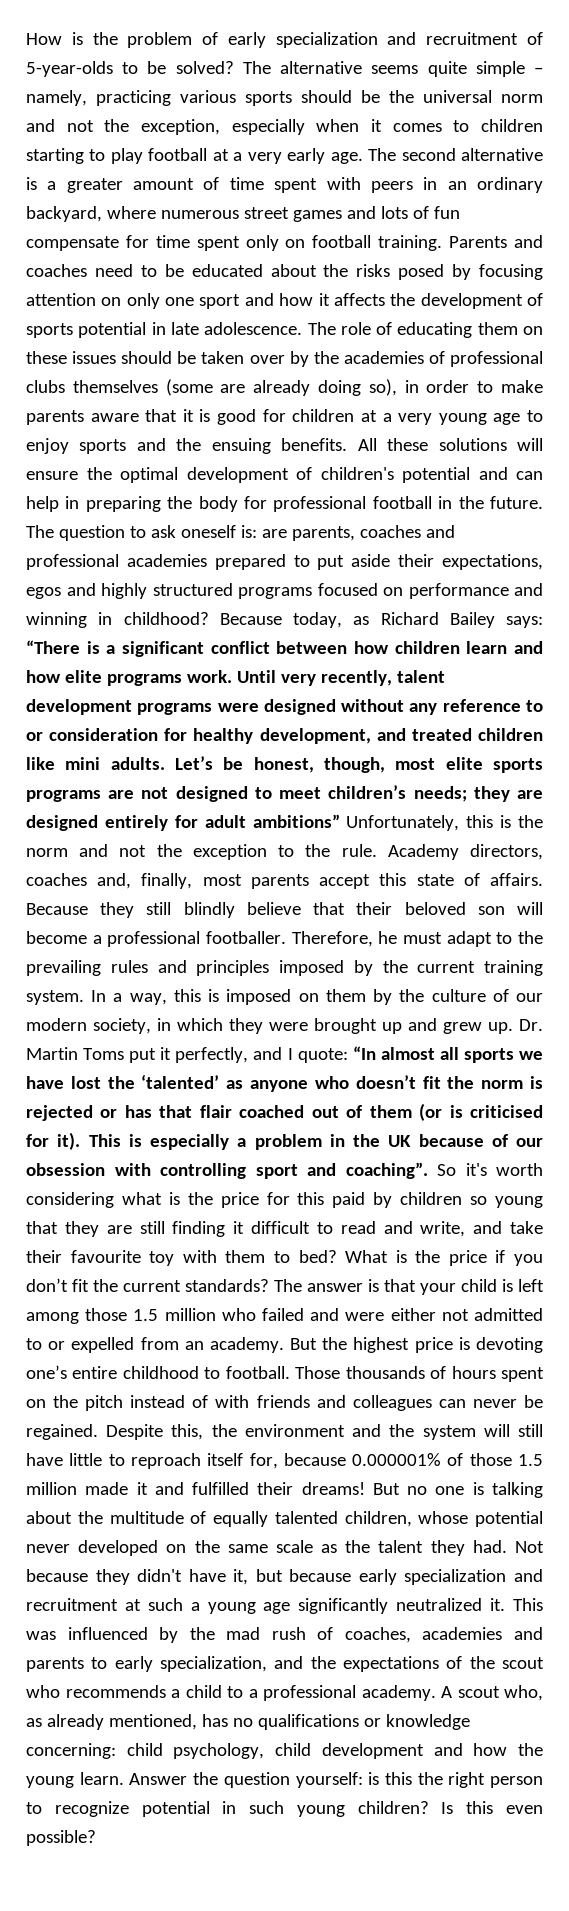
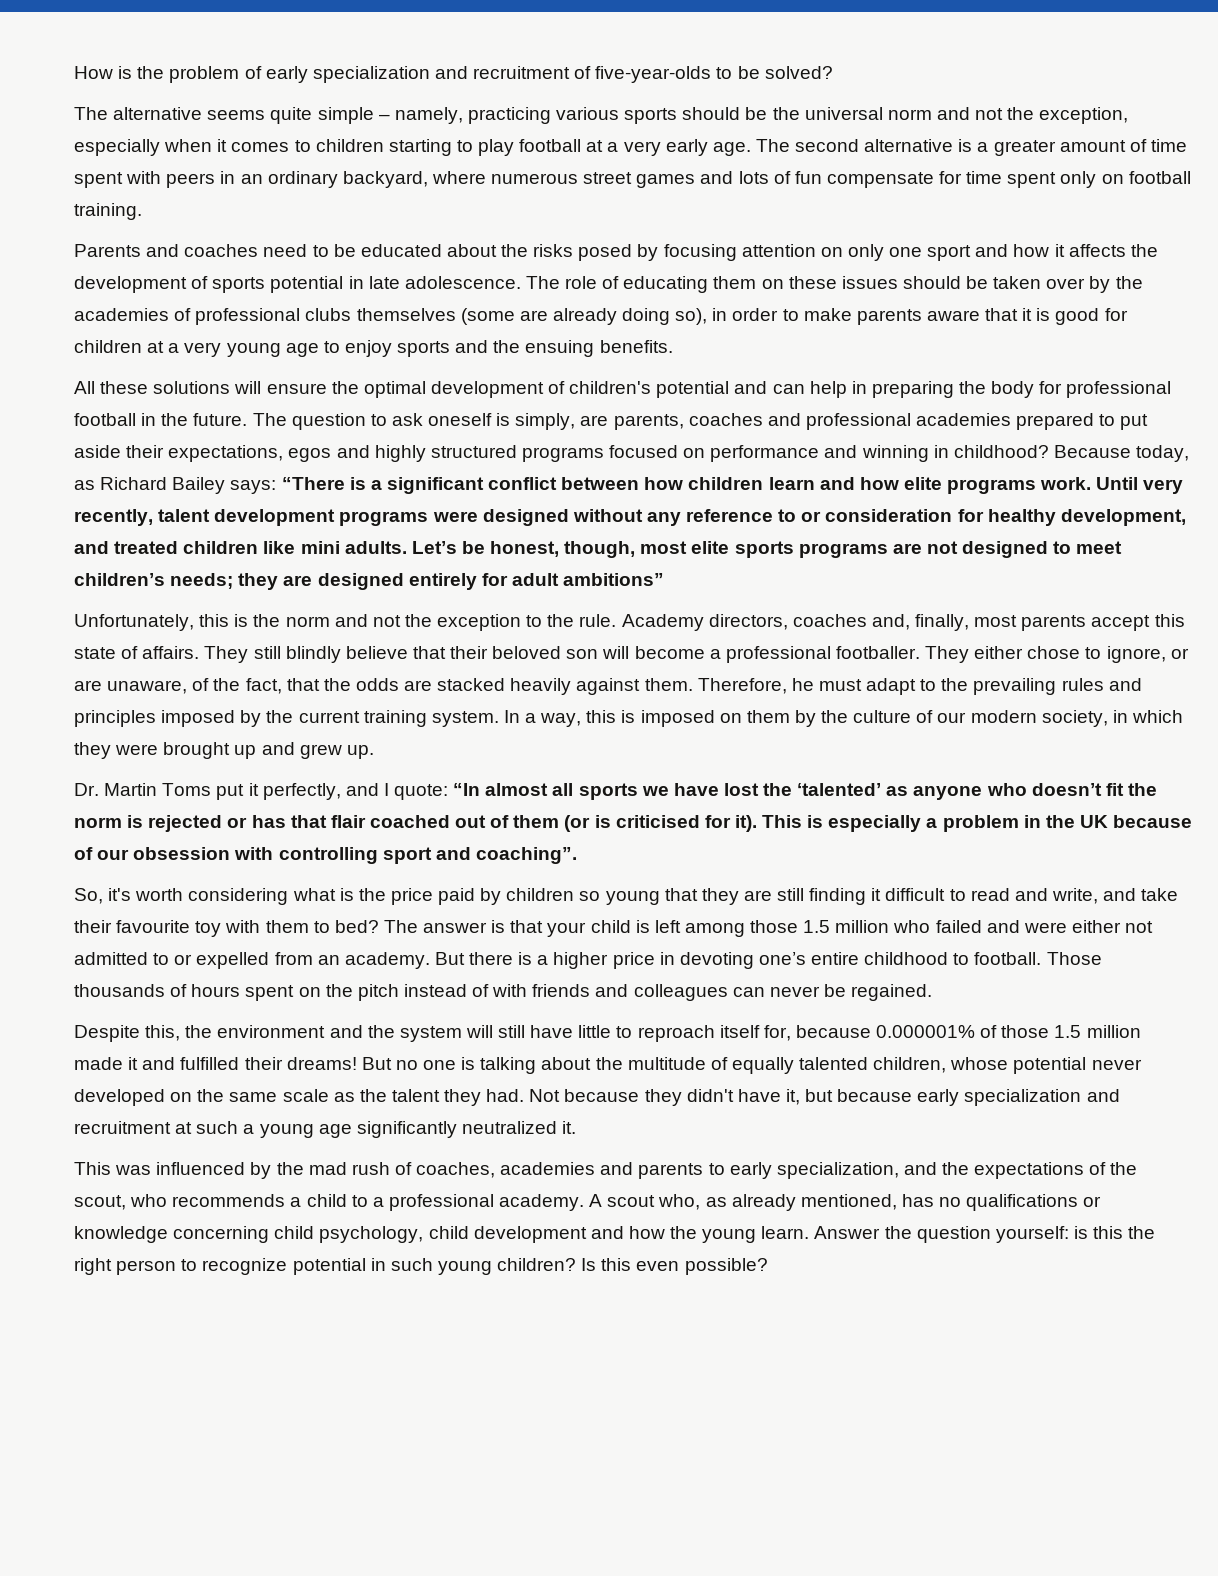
[26,61,113,77] 5-year-olds -> [595,66,712,83] five-year-olds
(234, 67) none -> (833, 72) //
(443, 243) none -> (142, 211) //
(348, 444) none -> (673, 346) //
[240,525,257,538] is: -> [496,413,576,430] is simply,
(340, 821) none -> (665, 579) //
[26,902,135,918] Because they -> [204,646,249,663] They
(286, 937) none -> [925,646,1189,663] [74,678,693,695] They either chose to ignore, or are unaware, of the fact, that the odds are stacked heavily against them.
(513, 1028) none -> (374, 752) //
[437,1164,456,1176] So -> [74,888,103,904] // So,
[266,1192,325,1205] for this -> (433, 896) none
[345,1250,543,1266] [26,1278,269,1292] What is the price if you don’t fit the current standards? -> (379, 926) none
[322,1337,470,1353] the highest price is -> [469,952,675,969] there is a higher price in
(98, 1432) none -> (933, 992) //
(506, 1604) none -> (577, 1127) //
[501,1657,544,1669] scout -> [74,1195,126,1210] scout,
[26,1743,116,1759] concerning: -> [173,1226,270,1243] concerning

